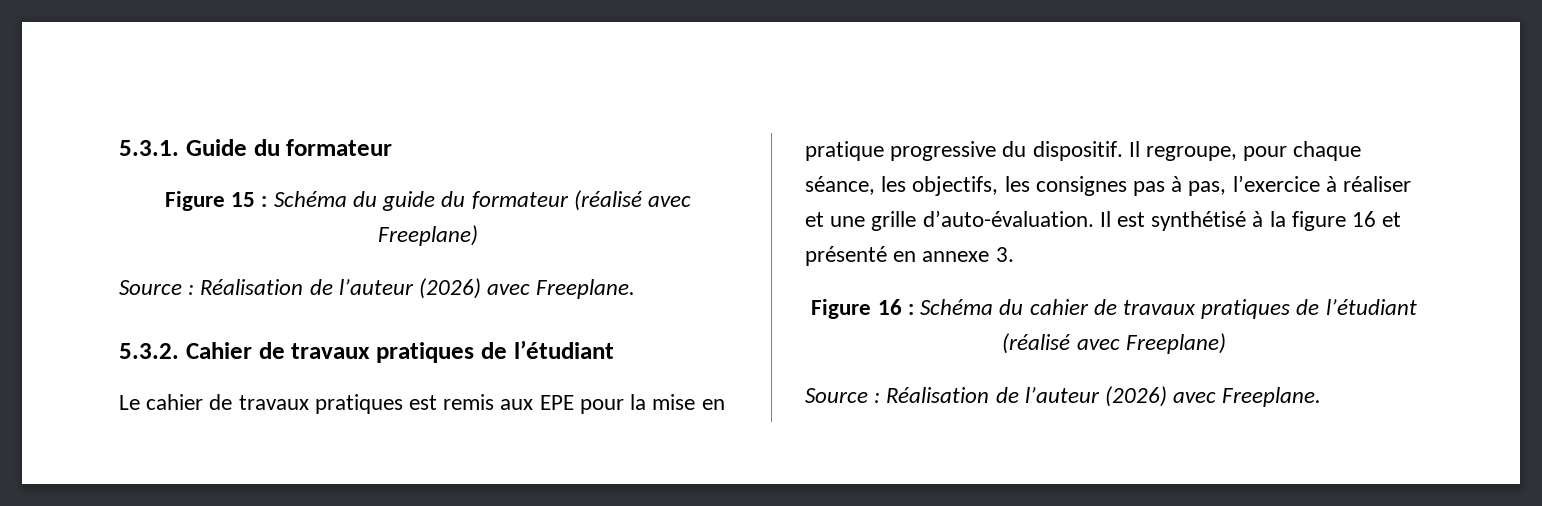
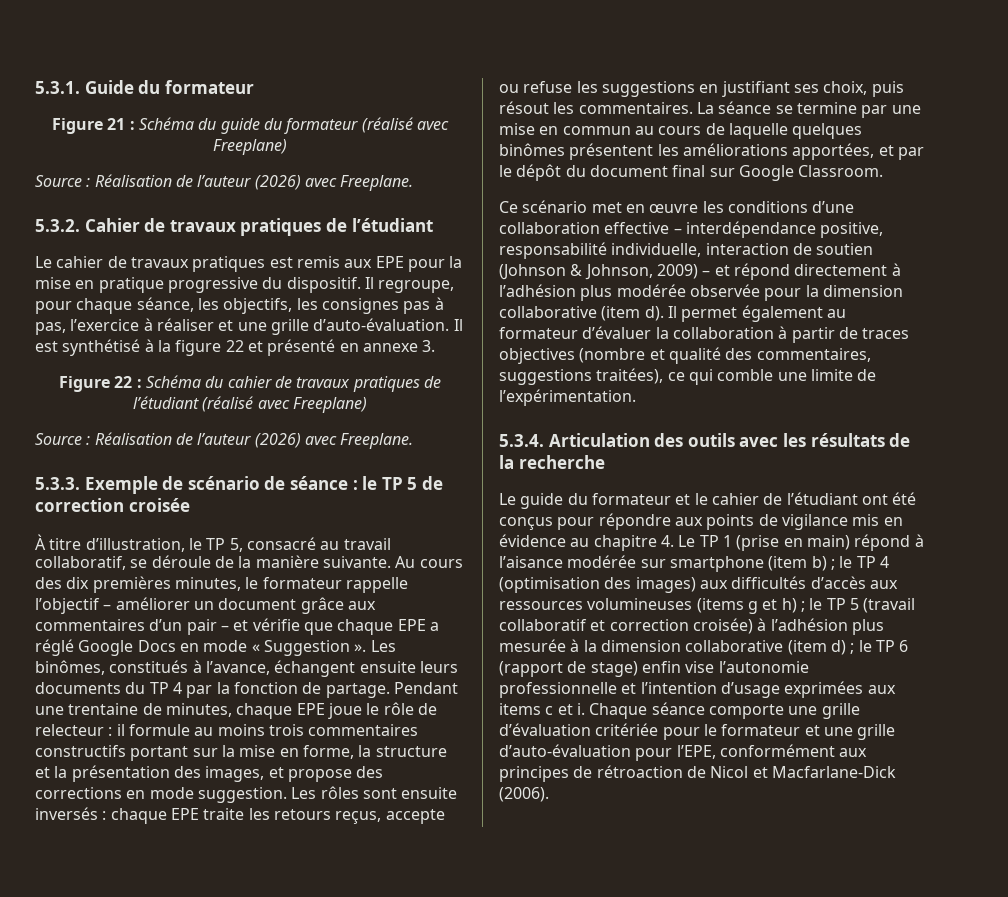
[231,192,256,207] 15 -> [107,118,126,130] 21
[1352,211,1377,227] 16 -> [225,340,244,352] 22
[877,299,902,315] 16 -> [114,376,133,388] 22
(1322, 397) none -> [35,476,443,494] [35,498,190,512] [35,534,391,552] [35,555,463,570] [35,576,408,593] [35,597,376,614] [35,618,439,635] [35,639,396,656] [35,660,458,677] [35,682,458,698] [35,702,437,719] [35,724,419,736] [35,745,447,761] [35,765,384,782] [35,786,458,803] [35,807,445,824] [499,81,904,97] [499,101,921,118] [499,123,863,139] [499,143,924,160] [499,164,884,181] [499,200,855,213] [499,221,884,238] [499,242,874,259] [499,263,901,280] [499,284,903,301] [499,305,846,322] [499,326,910,343] [499,347,871,364] [499,368,877,385] [499,389,636,406] [499,433,911,447] [499,455,605,469] [499,492,917,509] [499,513,903,530] [499,534,924,551] [499,555,889,572] [499,576,898,593] [499,598,916,614] [499,618,884,635] [499,639,909,655] [499,661,809,677] [499,681,896,698] [499,702,860,719] [499,723,896,740] [499,744,868,761] [499,765,896,782] [499,787,549,802] // 5.3.3. Exemple de scénario de séance : le TP 5 de correction croisée // À titre d’illustration, le TP 5, consacré au travail collaboratif, se déroule de la manière suivante. Au cours des dix premières minutes, le formateur rappelle l’objectif – améliorer un document grâce aux commentaires d’un pair – et vérifie que chaque EPE a réglé Google Docs en mode « Suggestion ». Les binômes, constitués à l’avance, échangent ensuite leurs documents du TP 4 par la fonction de partage. Pendant une trentaine de minutes, chaque EPE joue le rôle de relecteur : il formule au moins trois commentaires constructifs portant sur la mise en forme, la structure et la présentation des images, et propose des corrections en mode suggestion. Les rôles sont ensuite inversés : chaque EPE traite les retours reçus, accepte ou refuse les suggestions en justifiant ses choix, puis résout les commentaires. La séance se termine par une mise en commun au cours de laquelle quelques binômes présentent les améliorations apportées, et par le dépôt du document final sur Google Classroom. // Ce scénario met en œuvre les conditions d’une collaboration effective – interdépendance positive, responsabilité individuelle, interaction de soutien (Johnson & Johnson, 2009) – et répond directement à l’adhésion plus modérée observée pour la dimension collaborative (item d). Il permet également au formateur d’évaluer la collaboration à partir de traces objectives (nombre et qualité des commentaires, suggestions traitées), ce qui comble une limite de l’expérimentation. // 5.3.4. Articulation des outils avec les résultats de la recherche // Le guide du formateur et le cahier de l’étudiant ont été conçus pour répondre aux points de vigilance mis en évidence au chapitre 4. Le TP 1 (prise en main) répond à l’aisance modérée sur smartphone (item b) ; le TP 4 (optimisation des images) aux difficultés d’accès aux ressources volumineuses (items g et h) ; le TP 5 (travail collaboratif et correction croisée) à l’adhésion plus mesurée à la dimension collaborative (item d) ; le TP 6 (rapport de stage) enfin vise l’autonomie professionnelle et l’intention d’usage exprimées aux items c et i. Chaque séance comporte une grille d’évaluation critériée pour le formateur et une grille d’auto-évaluation pour l’EPE, conformément aux principes de rétroaction de Nicol et Macfarlane-Dick (2006).

